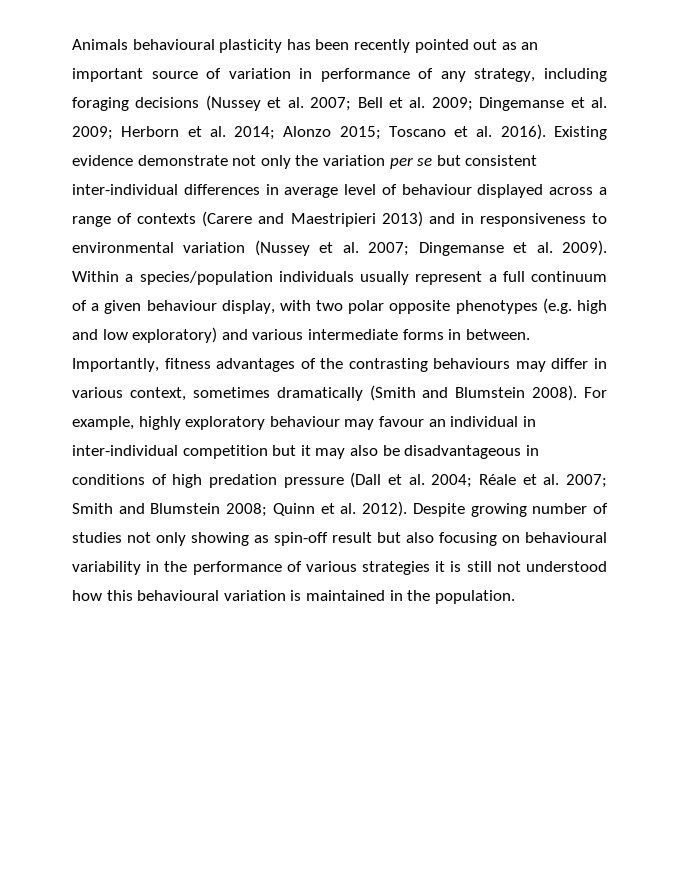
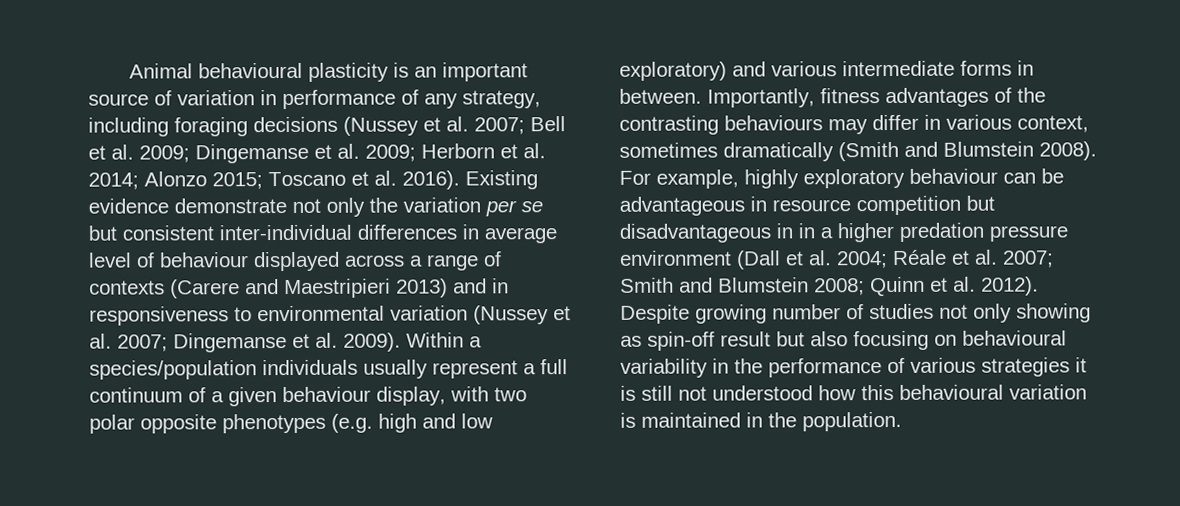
[72,39,128,50] Animals -> [128,63,193,79] Animal
[286,39,517,53] has been recently pointed out as -> [392,62,409,78] is
[344,416,536,430] [72,445,539,459] [72,474,203,488] may favour an individual in inter-individual competition but it may also be disadvantageous in conditions of high -> [1003,168,1064,184] [619,195,995,216] [619,222,894,243] can be advantageous in resource competition but disadvantageous in in a higher
(344, 482) none -> [619,250,732,266] environment

